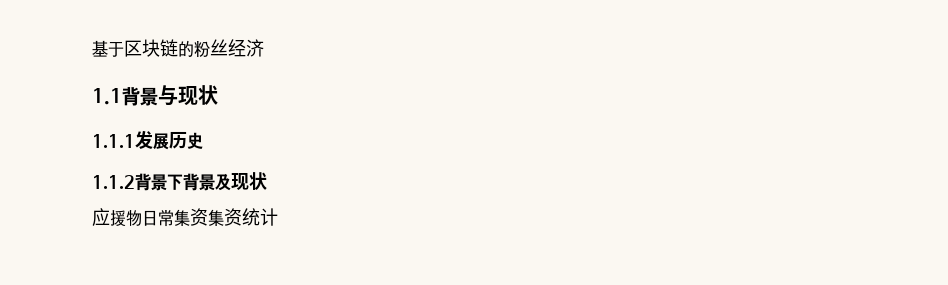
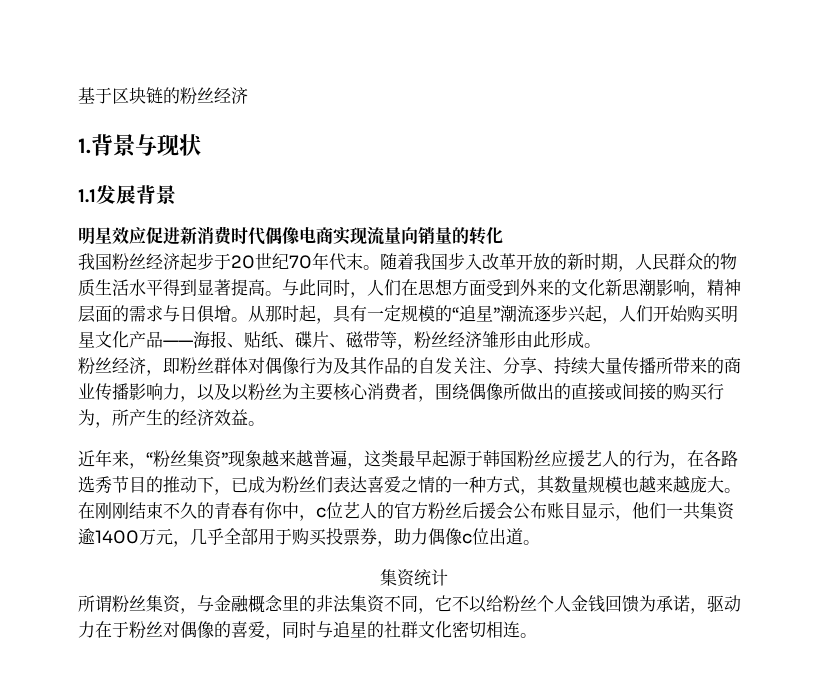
[92,88,122,105] 1.1 -> [78,138,91,154] 1.
[92,130,203,150] [92,172,267,191] [92,208,278,227] 1.1.1发展历史 // 1.1.2背景下背景及现状 // 应援物日常集资集资统计 -> [78,185,176,205] [78,226,503,245] [78,252,737,272] [78,279,741,298] [78,304,738,324] [78,331,601,350] [78,356,741,376] [78,383,724,402] [78,409,265,428] [78,449,738,469] [78,475,741,495] [78,502,735,521] [78,527,540,547] [379,569,448,587] [78,595,741,614] [78,621,537,640] 1.1发展背景 // 明星效应促进新消费时代偶像电商实现流量向销量的转化 // 我国粉丝经济起步于20世纪70年代末。随着我国步入改革开放的新时期，人民群众的物质生活水平得到显著提高。与此同时，人们在思想方面受到外来的文化新思潮影响，精神层面的需求与日俱增。从那时起，具有一定规模的“追星”潮流逐步兴起，人们开始购买明星文化产品——海报、贴纸、碟片、磁带等，粉丝经济雏形由此形成。 // 粉丝经济，即粉丝群体对偶像行为及其作品的自发关注、分享、持续大量传播所带来的商业传播影响力，以及以粉丝为主要核心消费者，围绕偶像所做出的直接或间接的购买行为，所产生的经济效益。 // 近年来，“粉丝集资”现象越来越普遍，这类最早起源于韩国粉丝应援艺人的行为，在各路选秀节目的推动下，已成为粉丝们表达喜爱之情的一种方式，其数量规模也越来越庞大。在刚刚结束不久的青春有你中，c位艺人的官方粉丝后援会公布账目显示，他们一共集资逾1400万元，几乎全部用于购买投票券，助力偶像c位出道。 // 集资统计 // 所谓粉丝集资，与金融概念里的非法集资不同，它不以给粉丝个人金钱回馈为承诺，驱动力在于粉丝对偶像的喜爱，同时与追星的社群文化密切相连。

